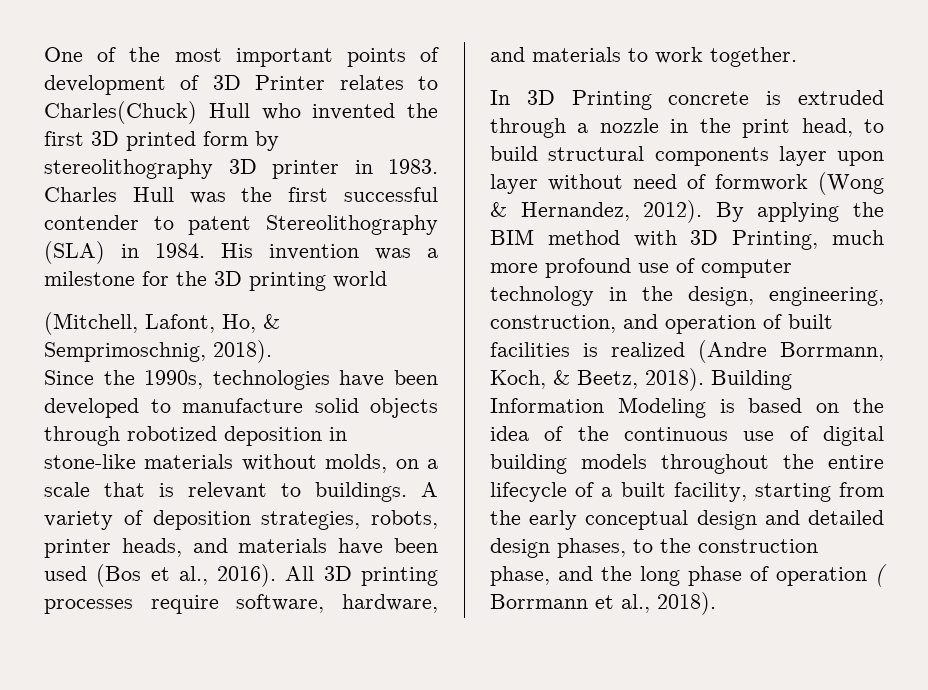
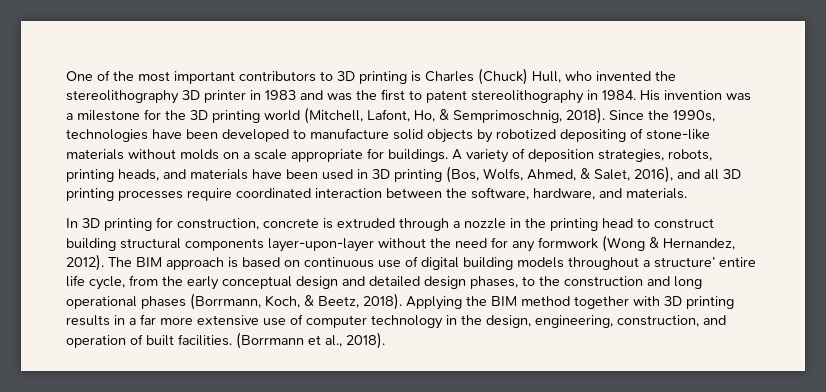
[346,47,439,67] [44,75,438,95] [44,101,438,124] [44,131,279,151] [44,159,438,179] [44,187,439,204] [44,215,438,235] [44,241,105,264] points of development of 3D Printer relates to Charles(Chuck) Hull who invented the first 3D printed form by stereolithography 3D printer in 1983. Charles Hull was the first successful contender to patent Stereolithography (SLA) -> [239,68,676,85] [66,89,584,104] contributors to 3D printing is Charles (Chuck) Hull, who invented the stereolithography 3D printer in 1983 and was the first to patent stereolithography
(387, 279) // -> (300, 115) none
(272, 351) // -> (605, 115) none
[44,426,347,446] through robotized deposition in -> [477,128,643,143] by robotized depositing of
[325,454,388,473] molds, -> [180,149,219,160] molds
[104,482,301,499] that is relevant to -> [291,148,384,162] appropriate for
[44,539,111,558] printer -> [66,169,114,182] printing
[96,564,438,587] [44,594,438,614] [490,47,797,67] (Bos et al., 2016). All 3D printing processes require software, hardware, and materials to work together. -> [357,166,741,183] [66,187,687,201] in 3D printing (Bos, Wolfs, Ahmed, & Salet, 2016), and all 3D printing processes require coordinated interaction between the software, hardware, and materials.
[571,90,652,110] Printing -> [104,217,259,231] printing for construction,
[742,118,884,138] [490,146,884,166] [490,174,706,194] print head, to build structural components layer upon layer without need of -> [550,218,714,231] [66,237,535,252] printing head to construct building structural components layer-upon-layer without the need for any
[715,202,840,222] By applying -> [108,256,756,270] [66,275,702,290] [66,293,462,310] The BIM approach is based on continuous use of digital building models throughout a structure’ entire life cycle, from the early conceptual design and detailed design phases, to the construction and long operational phases (Borrmann, Koch, & Beetz, 2018). Applying
(620, 237) none -> [574,296,629,309] together
[732,230,884,250] [490,258,631,278] Printing, much more profound -> [686,296,734,309] [66,314,259,326] printing results in a far more extensive
[490,340,884,363] [490,368,792,391] [490,397,884,418] [490,426,884,446] [490,454,884,474] [490,482,884,502] [490,510,884,530] [490,538,818,558] [490,564,887,587] [490,594,588,609] facilities is realized (Andre Borrmann, Koch, & Beetz, 2018). Building Information Modeling is based on the idea of the continuous use of digital building models throughout the entire lifecycle of a built facility, starting from the early conceptual design and detailed design phases, to the construction phase, and the long phase of operation ( Borrmann -> [178,332,304,349] facilities. (Borrmann

